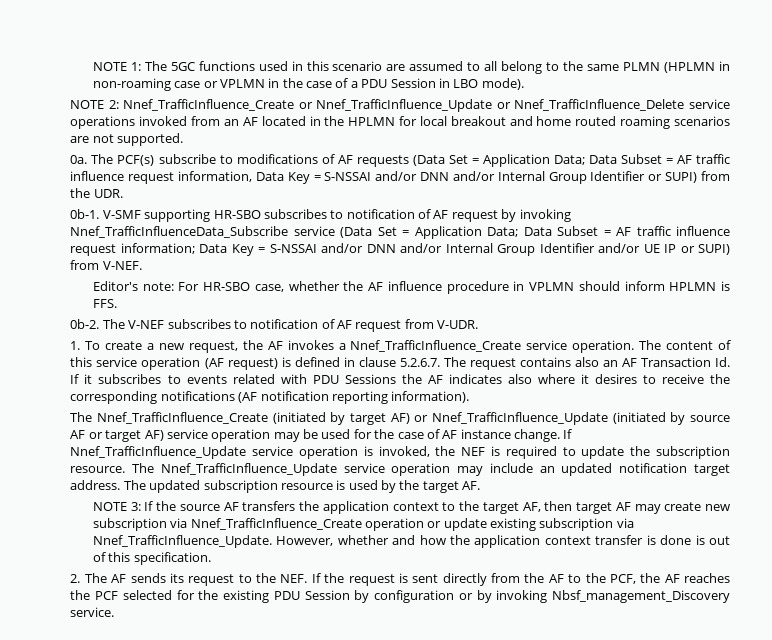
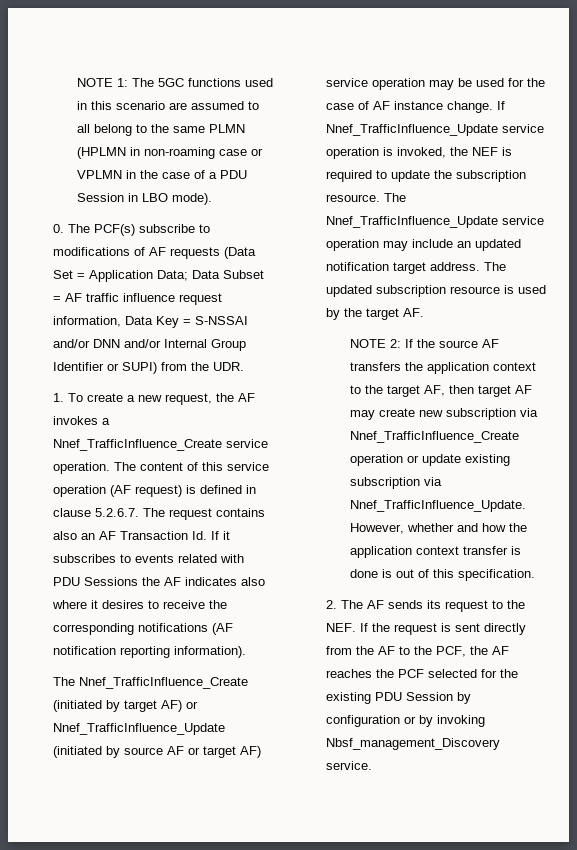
[70,99,730,112] [70,116,730,129] [70,133,184,146] [70,155,88,164] NOTE 2: Nnef_TrafficInfluence_Create or Nnef_TrafficInfluence_Update or Nnef_TrafficInfluence_Delete service operations invoked from an AF located in the HPLMN for local breakout and home routed roaming scenarios are not supported. // 0a. -> [53,224,65,233] 0.
[70,209,571,222] [70,226,730,239] [70,243,730,256] [70,260,142,270] [92,281,730,294] [92,299,117,308] [70,319,479,332] // 0b-1. V-SMF supporting HR-SBO subscribes to notification of AF request by invoking Nnef_TrafficInfluenceData_Subscribe service (Data Set = Application Data; Data Subset = AF traffic influence request information; Data Key = S-NSSAI and/or DNN and/or Internal Group Identifier and/or UE IP or SUPI) from V-NEF. // Editor's note: For HR-SBO case, whether the AF influence procedure in VPLMN should inform HPLMN is FFS. // 0b-2. The V-NEF subscribes to notification of AF request from V-UDR. -> (245, 366) none
[130,502,141,511] 3: -> [390,339,402,348] 2:

